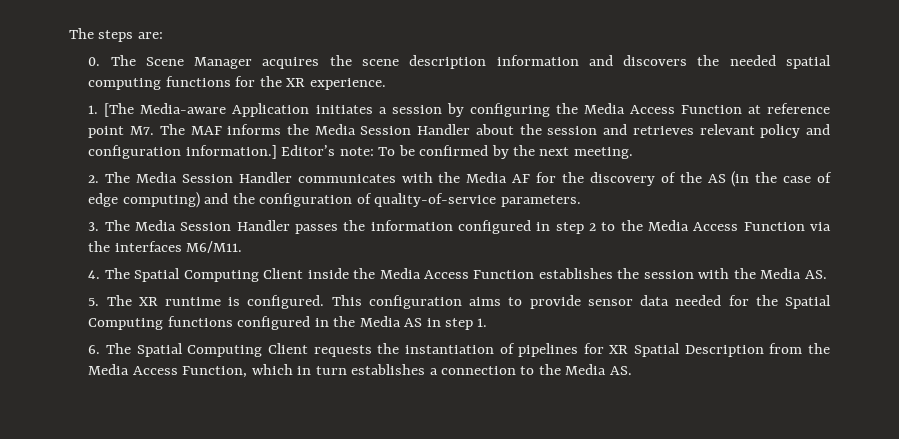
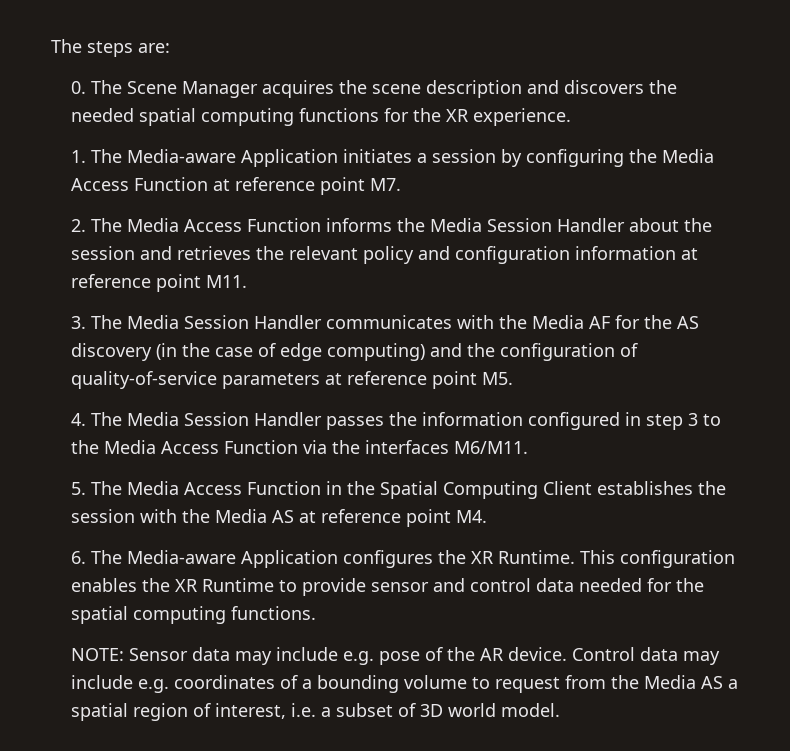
[496,55,579,66] information -> (523, 89) none
[104,103,135,117] [The -> [91,149,123,163] The
[159,124,222,135] The MAF -> [71,218,322,232] // 2. The Media Access Function
(694, 130) none -> [256,246,285,260] the
[185,145,633,159] [88,175,100,183] information.] Editor’s note: To be confirmed by the next meeting. // 2. -> [575,246,699,260] [71,274,248,292] [71,316,87,329] information at reference point M11. // 3.
[589,172,726,186] discovery of the AS -> [677,316,700,329] [71,343,153,361] AS discovery
[500,195,581,207] [88,222,100,231] parameters. // 3. -> [222,371,514,389] [71,413,87,426] parameters at reference point M5. // 4.
[589,223,597,231] 2 -> [688,413,699,426] 3
[88,268,535,282] 4. The Spatial Computing Client inside the Media Access Function -> [71,481,593,499] 5. The Media Access Function in the Spatial Computing Client
[804,270,827,279] [88,295,502,309] AS. // 5. The XR runtime is configured. This configuration aims -> [272,509,488,527] [71,550,736,568] [71,578,275,592] AS at reference point M4. // 6. The Media-aware Application configures the XR Runtime. This configuration enables the XR Runtime
(633, 302) none -> [433,578,532,592] and control
[785,295,832,309] [88,316,488,330] [88,343,831,357] [88,364,632,378] Spatial Computing functions configured in the Media AS in step 1. // 6. The Spatial Computing Client requests the instantiation of pipelines for XR Spatial Description from the Media Access Function, which in turn establishes a connection to the Media AS. -> [71,606,317,624] [71,647,721,665] [71,675,739,693] [71,703,561,721] spatial computing functions. // NOTE: Sensor data may include e.g. pose of the AR device. Control data may include e.g. coordinates of a bounding volume to request from the Media AS a spatial region of interest, i.e. a subset of 3D world model.

